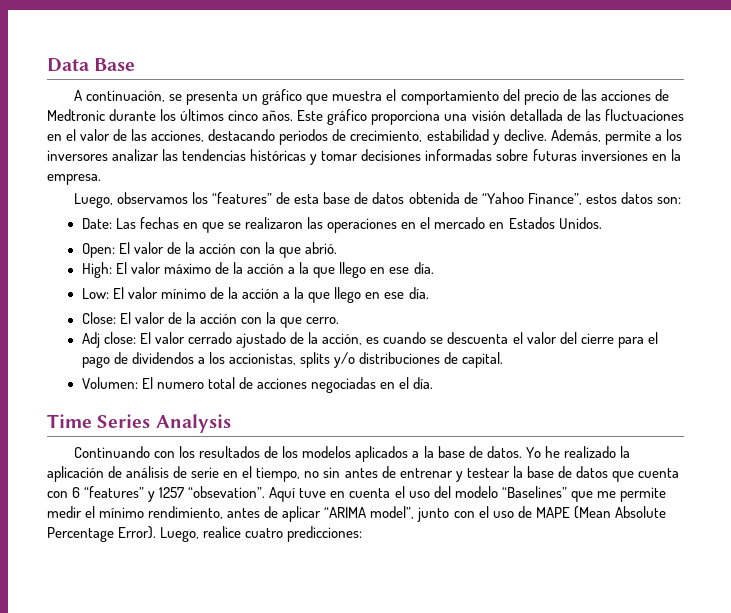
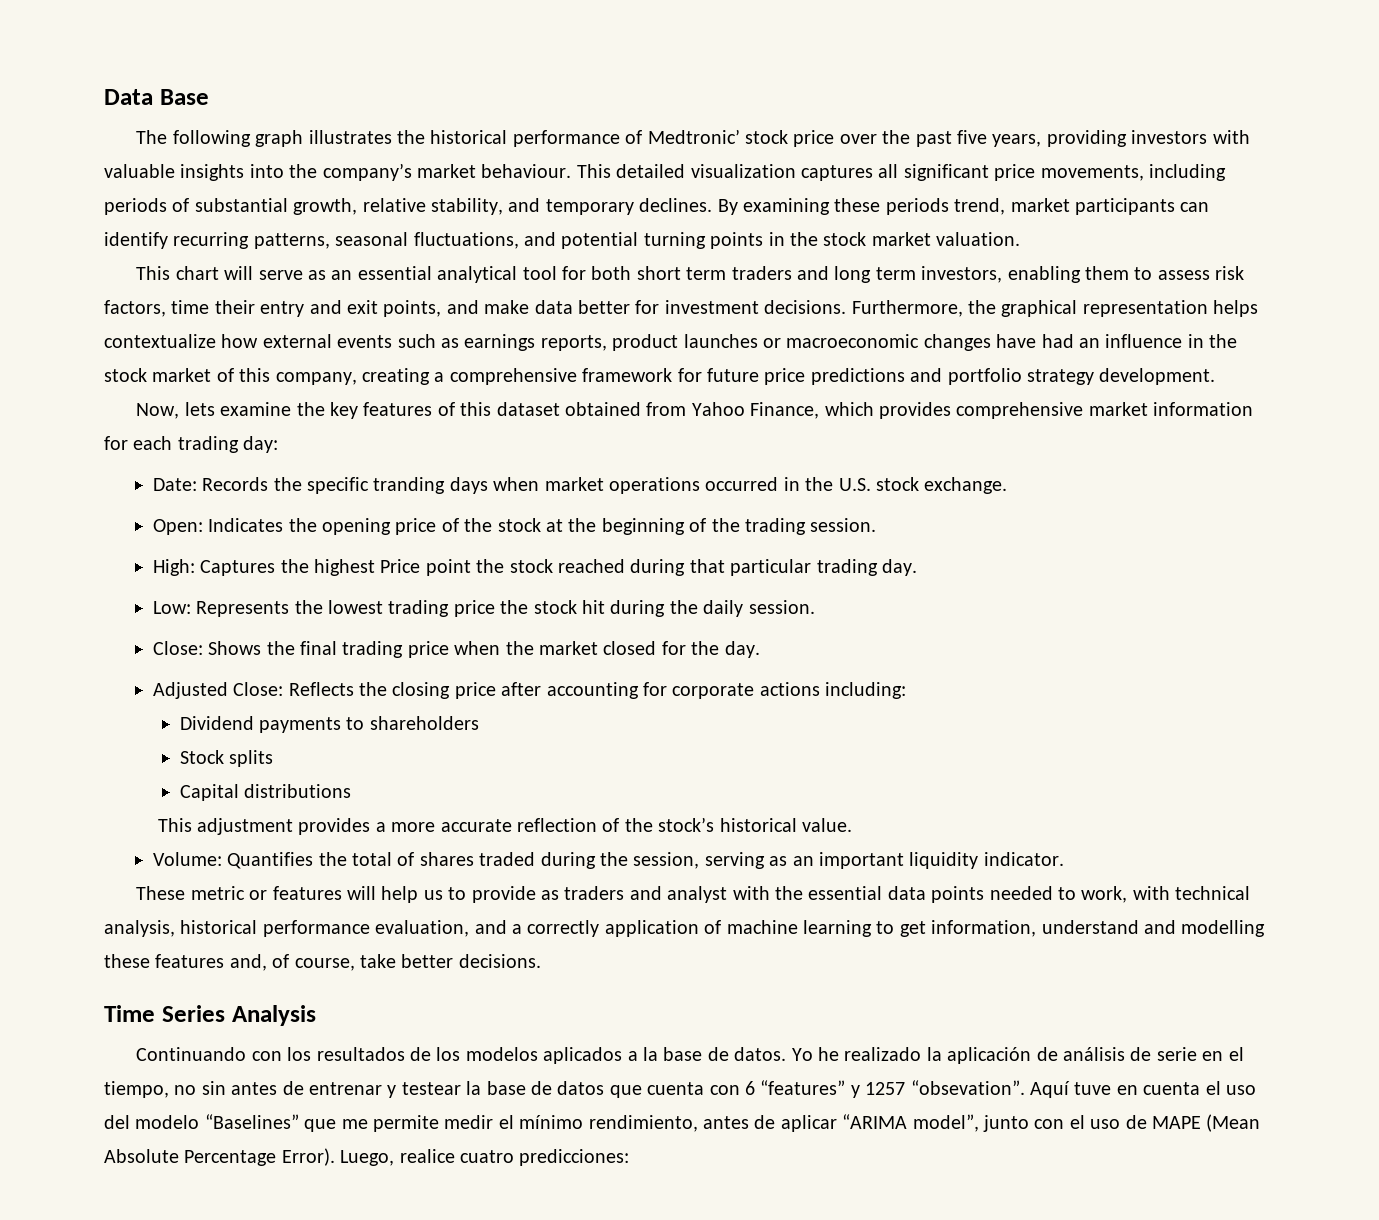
[74,89,669,105] [47,109,684,125] [47,129,682,145] [47,149,681,165] [47,174,101,185] [74,192,681,208] [81,217,602,233] [81,242,338,258] [81,262,434,278] [81,287,429,303] [81,312,340,328] [81,332,658,348] [81,352,504,368] [81,377,434,393] A continuación, se presenta un gráfico que muestra el comportamiento del precio de las acciones de Medtronic durante los últimos cinco años. Este gráfico proporciona una visión detallada de las fluctuaciones en el valor de las acciones, destacando periodos de crecimiento, estabilidad y declive. Además, permite a los inversores analizar las tendencias históricas y tomar decisiones informadas sobre futuras inversiones en la empresa. // Luego, observamos los “features” de esta base de datos obtenida de “Yahoo Finance”, estos datos son: // Date: Las fechas en que se realizaron las operaciones en el mercado en Estados Unidos. // Open: El valor de la acción con la que abrió. // High: El valor máximo de la acción a la que llego en ese día. // Low: El valor mínimo de la acción a la que llego en ese día. // Close: El valor de la acción con la que cerro. // Adj close: El valor cerrado ajustado de la acción, es cuando se descuenta el valor del cierre para el pago de dividendos a los accionistas, splits y/o distribuciones de capital. // Volumen: El numero total de acciones negociadas en el día. -> [136,129,1250,147] [104,163,1226,181] [104,198,1210,215] [104,232,1021,249] [136,266,1245,283] [104,300,1259,317] [104,334,1238,351] [104,368,1216,385] [136,402,1254,419] [104,436,279,453] [152,477,1008,494] [152,518,877,535] [152,559,918,576] [152,600,815,617] [152,641,760,658] [152,682,907,699] [179,716,479,733] [179,750,274,767] [179,784,352,801] [157,817,853,835] [152,852,1064,869] [136,886,1251,903] [104,920,1266,937] [104,954,541,971] The following graph illustrates the historical performance of Medtronic’ stock price over the past five years, providing investors with valuable insights into the company’s market behaviour. This detailed visualization captures all significant price movements, including periods of substantial growth, relative stability, and temporary declines. By examining these periods trend, market participants can identify recurring patterns, seasonal fluctuations, and potential turning points in the stock market valuation. // This chart will serve as an essential analytical tool for both short term traders and long term investors, enabling them to assess risk factors, time their entry and exit points, and make data better for investment decisions. Furthermore, the graphical representation helps contextualize how external events such as earnings reports, product launches or macroeconomic changes have had an influence in the stock market of this company, creating a comprehensive framework for future price predictions and portfolio strategy development. // Now, lets examine the key features of this dataset obtained from Yahoo Finance, which provides comprehensive market information for each trading day: // Date: Records the specific tranding days when market operations occurred in the U.S. stock exchange. // Open: Indicates the opening price of the stock at the beginning of the trading session. // High: Captures the highest Price point the stock reached during that particular trading day. // Low: Represents the lowest trading price the stock hit during the daily session. // Close: Shows the final trading price when the market closed for the day. // Adjusted Close: Reflects the closing price after accounting for corporate actions including: // Dividend payments to shareholders // Stock splits // Capital distributions // This adjustment provides a more accurate reflection of the stock’s historical value. // Volume: Quantifies the total of shares traded during the session, serving as an important liquidity indicator. // These metric or features will help us to provide as traders and analyst with the essential data points needed to work, with technical analysis, historical performance evaluation, and a correctly application of machine learning to get information, understand and modelling these features and, of course, take better decisions.

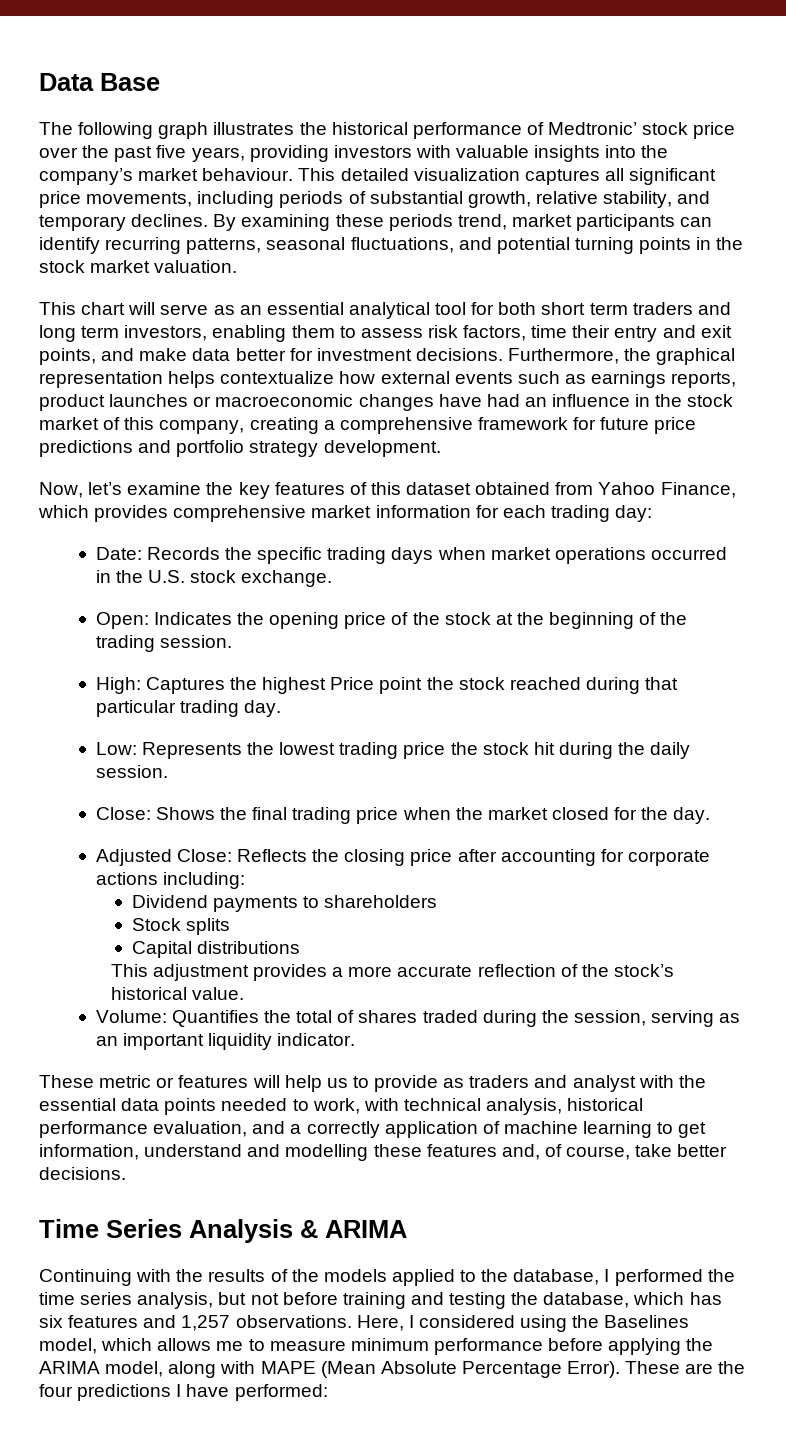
[184,402,215,416] lets -> [88,482,123,495] let’s
[373,477,446,494] tranding -> [327,547,387,564] trading
[136,1047,1244,1064] [104,1080,1256,1098] [104,1114,1147,1132] // Continuando con los resultados de los modelos aplicados a la base de datos. Yo he realizado la aplicación de análisis de serie en el tiempo, no sin antes de entrenar y testear la base de datos que cuenta con 6 “features” y 1257 “obsevation”. Aquí tuve en cuenta el uso del modelo “Baselines” que me permite medir el mínimo rendimiento, antes de aplicar “ARIMA model”, junto con el uso de -> [300,1220,407,1238] [39,1269,735,1286] [39,1292,722,1309] [39,1315,690,1332] [39,1338,714,1355] [39,1361,256,1378] & ARIMA // Continuing with the results of the models applied to the database, I performed the time series analysis, but not before training and testing the database, which has six features and 1,257 observations. Here, I considered using the Baselines model, which allows me to measure minimum performance before applying the ARIMA model, along with
[340,1149,630,1166] Luego, realice cuatro predicciones: -> [625,1361,746,1374] [39,1384,328,1401] These are the four predictions I have performed:

